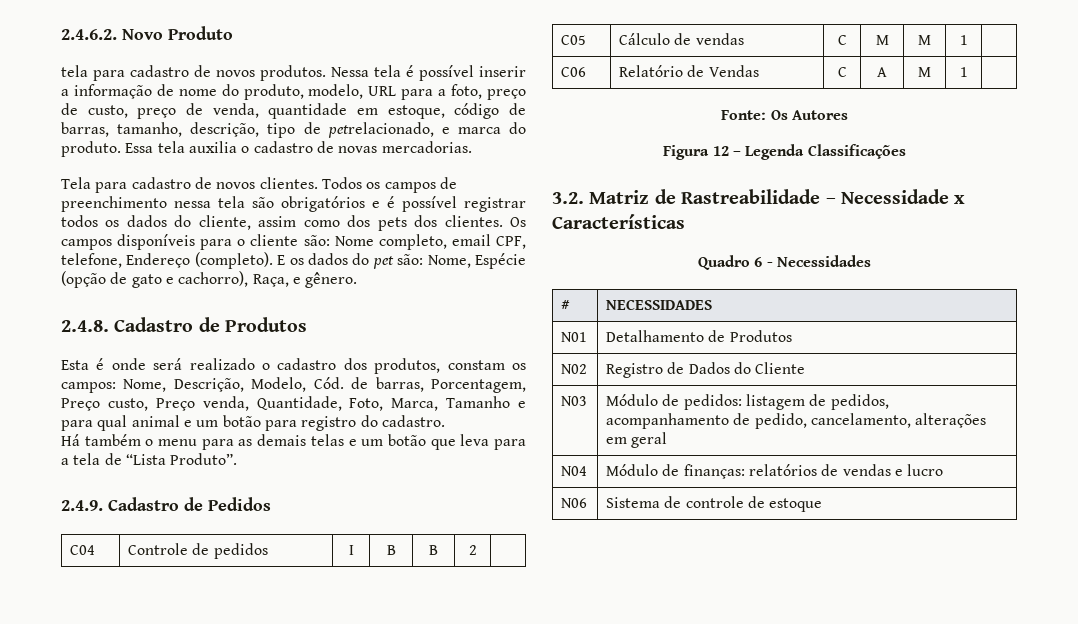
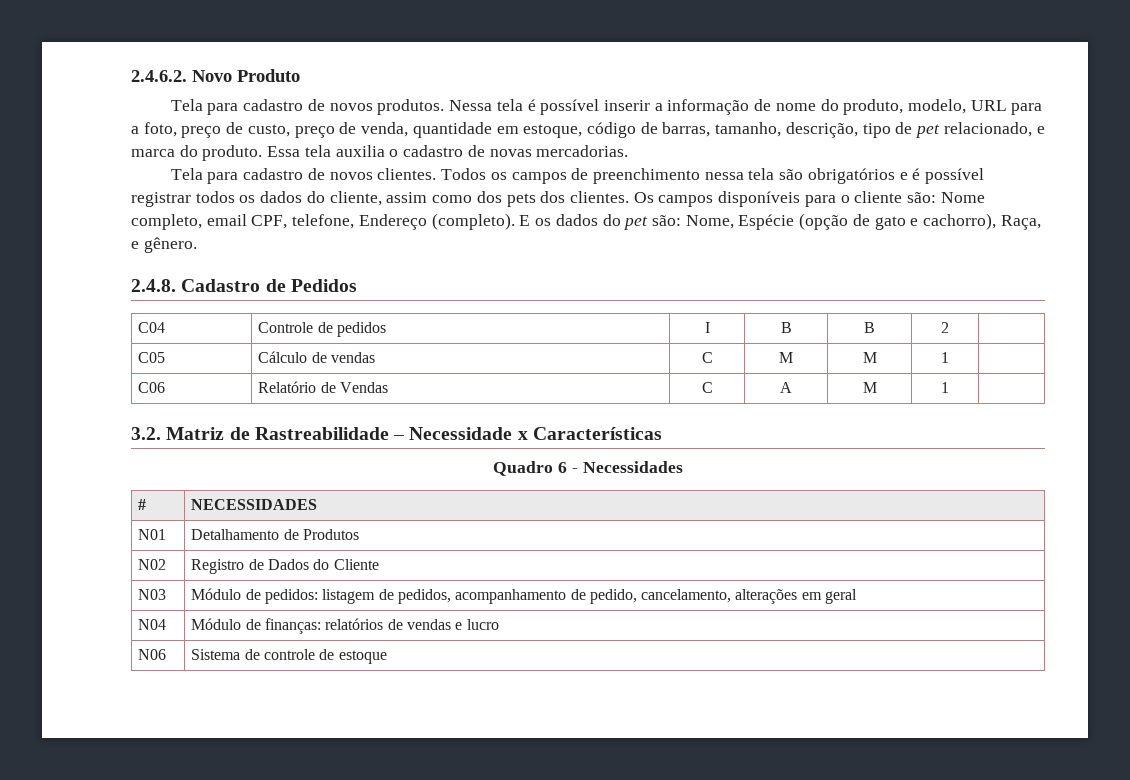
[61,65,88,77] tela -> [170,99,203,111] Tela
[327,122,434,138] petrelacionado, -> [915,122,1032,138] pet relacionado,
[225,317,308,332] [61,358,526,374] [61,377,526,393] [61,396,526,411] [61,415,445,431] [61,434,526,450] [61,453,238,465] [61,497,203,511] Produtos // Esta é onde será realizado o cadastro dos produtos, constam os campos: Nome, Descrição, Modelo, Cód. de barras, Porcentagem, Preço custo, Preço venda, Quantidade, Foto, Marca, Tamanho e para qual animal e um botão para registro do cadastro. // Há também o menu para as demais telas e um botão que leva para a tela de “Lista Produto”. // 2.4.9. Cadastro de -> (286, 285) none
[721,110,848,120] [663,144,906,160] // Fonte: Os Autores // Figura 12 – Legenda Classificações -> (949, 387) none

